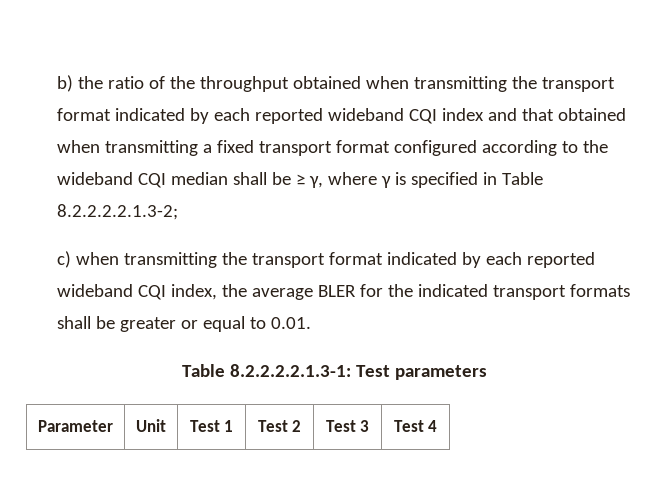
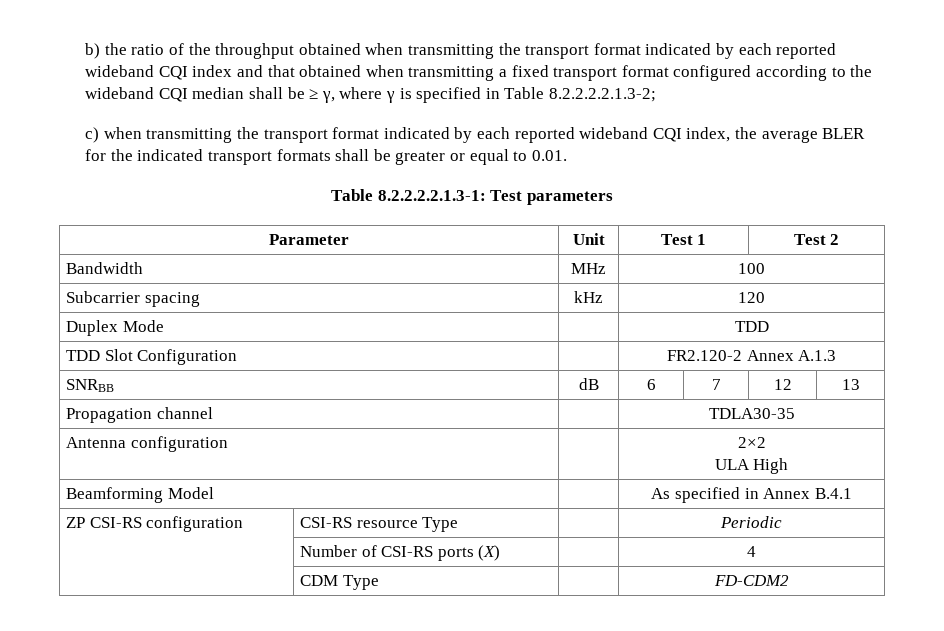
[325,420,370,432] [393,420,438,432] | Test 3 | Test 4 -> [65,262,143,274] [571,263,606,274] [738,263,765,274] [65,291,200,307] [574,291,603,303] [738,292,765,303] [65,320,164,336] [734,321,769,332] [65,349,238,365] [666,350,837,361] [65,379,114,392] [578,378,599,390] [646,379,656,390] [711,379,721,390] [773,379,792,390] [841,379,860,390] [65,407,213,423] [708,408,795,419] [65,436,228,452] [737,437,766,448] [714,458,789,474] [65,487,214,503] [651,487,852,503] [65,516,244,532] [299,517,459,532] [720,516,782,528] [299,545,501,561] [747,546,756,557] [299,575,379,590] [713,575,789,586] // Bandwidth | MHz | 100 // Subcarrier spacing | kHz | 120 // Duplex Mode | | TDD // TDD Slot Configuration | | FR2.120-2 Annex A.1.3 // SNRBB | dB | 6 | 7 | 12 | 13 // Propagation channel | | TDLA30-35 // Antenna configuration | | 2×2 // ULA High // Beamforming Model | | As specified in Annex B.4.1 // ZP CSI-RS configuration | CSI-RS resource Type | | Periodic // | Number of CSI-RS ports (X) | | 4 // | CDM Type | | FD-CDM2

